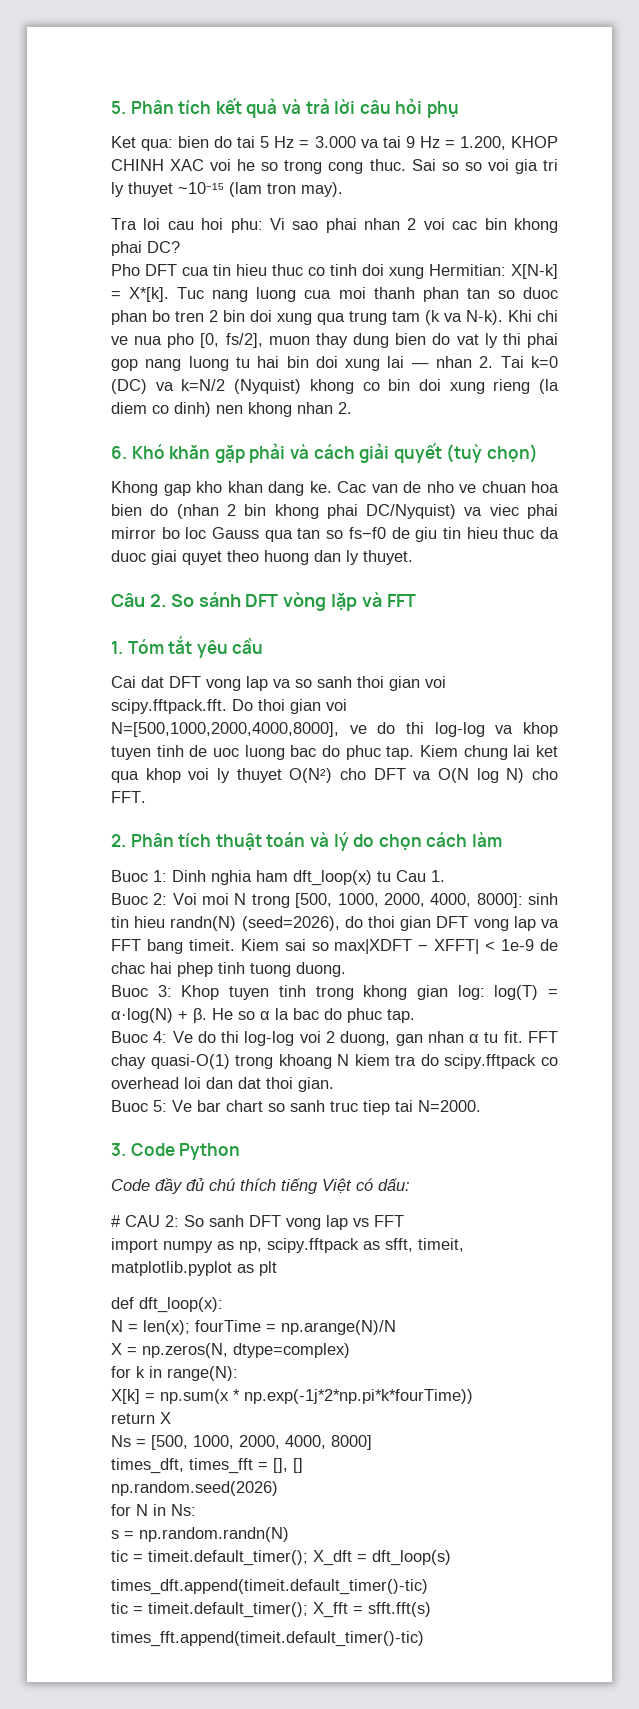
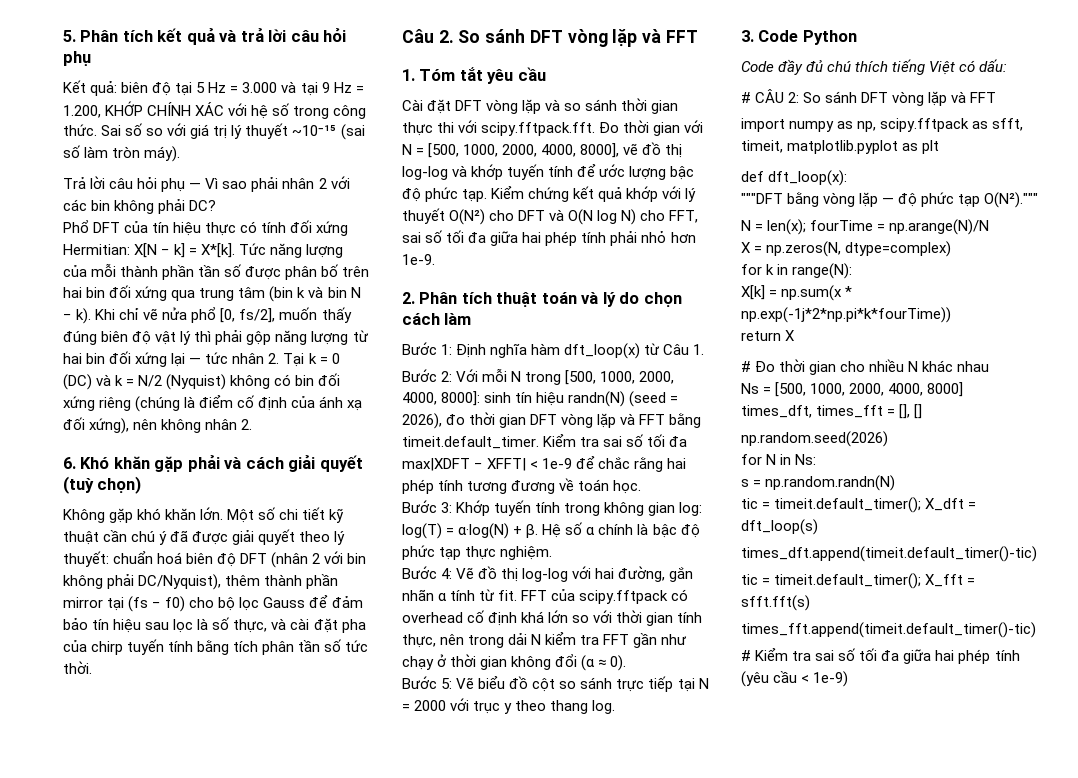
[111,136,256,151] Ket qua: bien do tai -> [63,80,193,96] Kết quả: biên độ tại
[360,136,401,148] va tai -> [281,81,318,96] và tại
[510,136,558,148] [111,159,558,174] [111,182,343,197] [111,218,558,233] [111,241,180,256] [111,264,558,279] [111,287,558,302] [111,310,558,325] [111,333,558,348] [111,356,559,371] [111,379,559,394] [111,402,333,417] KHOP CHINH XAC voi he so trong cong thuc. Sai so so voi gia tri ly thuyet ~10⁻¹⁵ (lam tron may). // Tra loi cau hoi phu: Vi sao phai nhan 2 voi cac bin khong phai DC? // Pho DFT cua tin hieu thuc co tinh doi xung Hermitian: X[N-k] = X*[k]. Tuc nang luong cua moi thanh phan tan so duoc phan bo tren 2 bin doi xung qua trung tam (k va N-k). Khi chi ve nua pho [0, fs/2], muon thay dung bien do vat ly thi phai gop nang luong tu hai bin doi xung lai — nhan 2. Tai k=0 (DC) va k=N/2 (Nyquist) khong co bin doi xung rieng (la diem co dinh) nen khong nhan -> [105,101,367,119] [63,123,365,140] [63,145,181,162] [63,176,350,192] [63,199,217,214] [63,220,349,236] [63,243,344,258] [63,263,370,280] [63,285,361,302] [63,307,352,324] [63,330,369,345] [63,351,340,367] [63,373,341,390] [63,395,363,412] [63,417,238,434] KHỚP CHÍNH XÁC với hệ số trong công thức. Sai số so với giá trị lý thuyết ~10⁻¹⁵ (sai số làm tròn máy). // Trả lời câu hỏi phụ — Vì sao phải nhân 2 với các bin không phải DC? // Phổ DFT của tín hiệu thực có tính đối xứng Hermitian: X[N − k] = X*[k]. Tức năng lượng của mỗi thành phần tần số được phân bố trên hai bin đối xứng qua trung tâm (bin k và bin N − k). Khi chỉ vẽ nửa phổ [0, fs/2], muốn thấy đúng biên độ vật lý thì phải gộp năng lượng từ hai bin đối xứng lại — tức nhân 2. Tại k = 0 (DC) và k = N/2 (Nyquist) không có bin đối xứng riêng (chúng là điểm cố định của ánh xạ đối xứng), nên không nhân
[111,481,559,496] [111,504,558,519] [111,527,559,542] [111,550,413,565] Khong gap kho khan dang ke. Cac van de nho ve chuan hoa bien do (nhan 2 bin khong phai DC/Nyquist) va viec phai mirror bo loc Gauss qua tan so fs−f0 de giu tin hieu thuc da duoc giai quyet theo huong dan ly thuyet. -> [63,507,345,523] [63,529,346,545] [63,551,367,568] [63,574,339,590] [63,595,363,612] [63,617,366,633] [63,639,369,655] [63,661,92,674] Không gặp khó khăn lớn. Một số chi tiết kỹ thuật cần chú ý đã được giải quyết theo lý thuyết: chuẩn hoá biên độ DFT (nhân 2 với bin không phải DC/Nyquist), thêm thành phần mirror tại (fs − f0) cho bộ lọc Gauss để đảm bảo tín hiệu sau lọc là số thực, và cài đặt pha của chirp tuyến tính bằng tích phân tần số tức thời.
[111,676,446,691] [111,699,347,714] [111,722,558,737] [111,745,558,760] [111,768,282,783] Cai dat DFT vong lap va so sanh thoi gian voi scipy.fftpack.fft. Do thoi gian voi N=[500,1000,2000,4000,8000], ve do thi log-log va khop tuyen tinh de uoc luong bac do phuc tap. Kiem chung lai ket qua khop voi ly thuyet -> [402,98,679,114] [402,120,704,136] [402,142,683,158] [402,164,695,180] [402,186,697,202] [402,208,445,224] Cài đặt DFT vòng lặp và so sánh thời gian thực thi với scipy.fftpack.fft. Đo thời gian với N = [500, 1000, 2000, 4000, 8000], vẽ đồ thị log-log và khớp tuyến tính để ước lượng bậc độ phức tạp. Kiểm chứng kết quả khớp với lý thuyết
[413,771,432,780] va -> [549,209,565,221] và
[111,791,146,803] FFT. -> [669,210,699,223] [402,230,696,246] [402,254,435,265] FFT, sai số tối đa giữa hai phép tính phải nhỏ hơn 1e-9.
[111,870,445,886] [111,893,230,905] Buoc 1: Dinh nghia ham dft_loop(x) tu Cau 1. // Buoc 2: Voi moi -> [402,342,705,359] [402,368,508,382] Bước 1: Định nghĩa hàm dft_loop(x) từ Câu 1. // Bước 2: Với mỗi
[111,916,559,931] [111,939,329,954] tin hieu randn(N) (seed=2026), do thoi gian DFT vong lap va FFT bang timeit. Kiem sai so -> [515,391,679,407] [402,412,702,429] [402,434,688,449] tín hiệu randn(N) (seed = 2026), đo thời gian DFT vòng lặp và FFT bằng timeit.default_timer. Kiểm tra sai số tối đa
[540,939,559,951] [111,962,346,977] [111,985,408,1000] de chac hai phep tinh tuong duong. // Buoc 3: Khop tuyen tinh trong khong -> [576,456,687,472] [402,478,642,494] [402,500,645,516] để chắc rằng hai phép tính tương đương về toán học. // Bước 3: Khớp tuyến tính trong không
[212,1008,415,1023] [111,1031,558,1046] [111,1054,558,1069] [111,1077,334,1092] [111,1100,481,1115] He so α la bac do phuc tap. // Buoc 4: Ve do thi log-log voi 2 duong, gan nhan α tu fit. FFT chay quasi-O(1) trong khoang N kiem tra do scipy.fftpack co overhead loi dan dat thoi gian. // Buoc 5: Ve bar chart so sanh truc tiep tai N=2000. -> [542,522,700,538] [402,545,553,560] [402,566,694,582] [402,589,689,604] [402,610,703,626] [402,632,688,648] [402,654,627,671] [402,676,709,692] [402,698,616,714] Hệ số α chính là bậc độ phức tạp thực nghiệm. // Bước 4: Vẽ đồ thị log-log với hai đường, gắn nhãn α tính từ fit. FFT của scipy.fftpack có overhead cố định khá lớn so với thời gian tính thực, nên trong dải N kiểm tra FFT gần như chạy ở thời gian không đổi (α ≈ 0). // Bước 5: Vẽ biểu đồ cột so sánh trực tiếp tại N = 2000 với trục y theo thang log.
[125,1215,160,1227] CAU -> [755,89,785,103] CÂU
[209,1215,369,1230] sanh DFT vong lap vs -> [825,91,967,106] sánh DFT vòng lặp và
(223, 1305) none -> [741,192,1039,208] // """DFT bằng vòng lặp — độ phức tạp O(N²)."""
(171, 1418) none -> [741,359,990,375] // # Đo thời gian cho nhiều N khác nhau
(424, 1639) none -> [741,648,1020,664] [741,671,849,687] // # Kiểm tra sai số tối đa giữa hai phép tính (yêu cầu < 1e-9)

